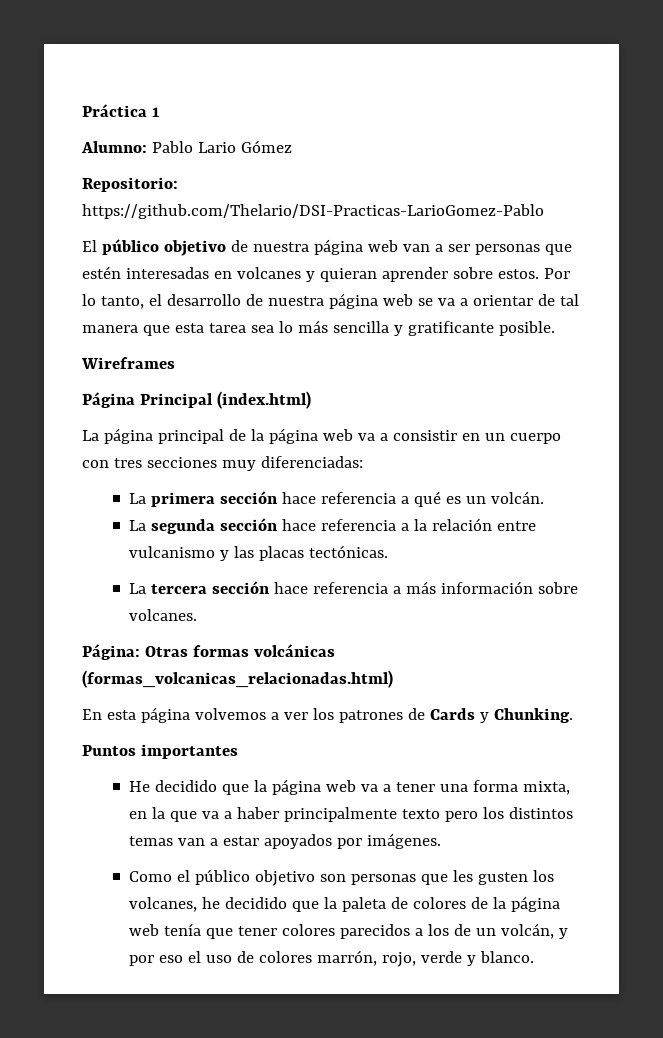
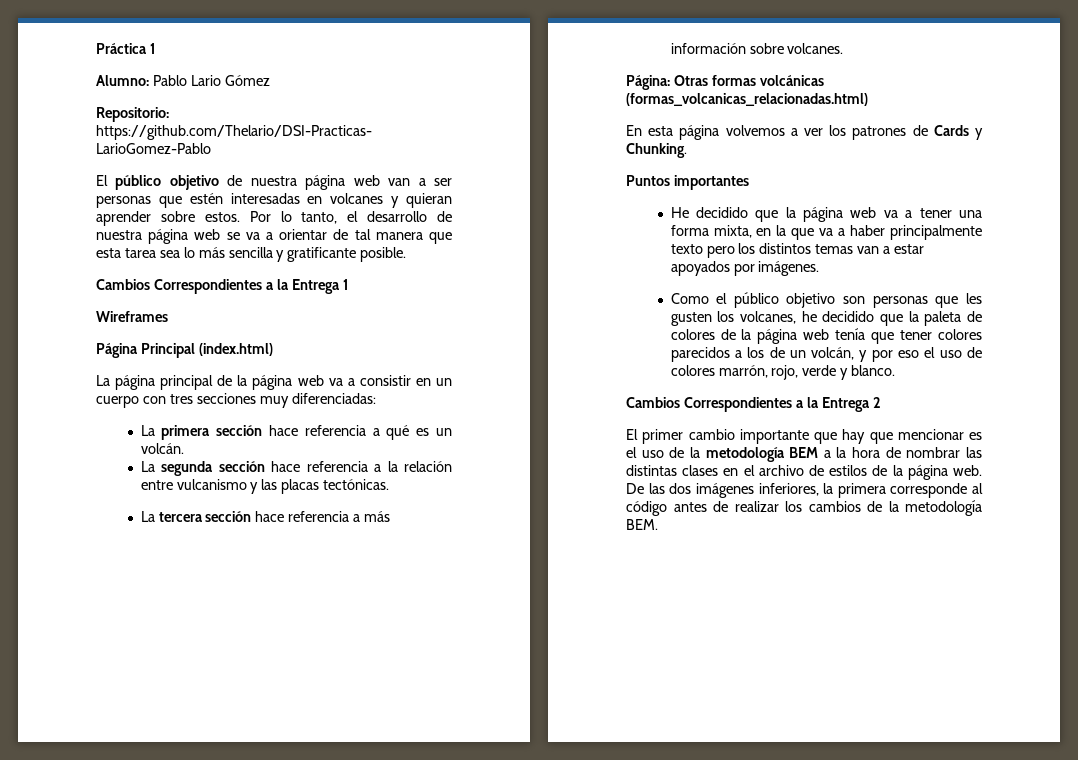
(555, 328) none -> [96,279,348,294] // Cambios Correspondientes a la Entrega 1
(535, 957) none -> [626,397,881,412] [626,429,982,444] [626,447,982,462] [626,465,982,480] [626,483,983,498] [626,500,982,516] [626,519,658,530] // Cambios Correspondientes a la Entrega 2 // El primer cambio importante que hay que mencionar es el uso de la metodología BEM a la hora de nombrar las distintas clases en el archivo de estilos de la página web. De las dos imágenes inferiores, la primera corresponde al código antes de realizar los cambios de la metodología BEM.

